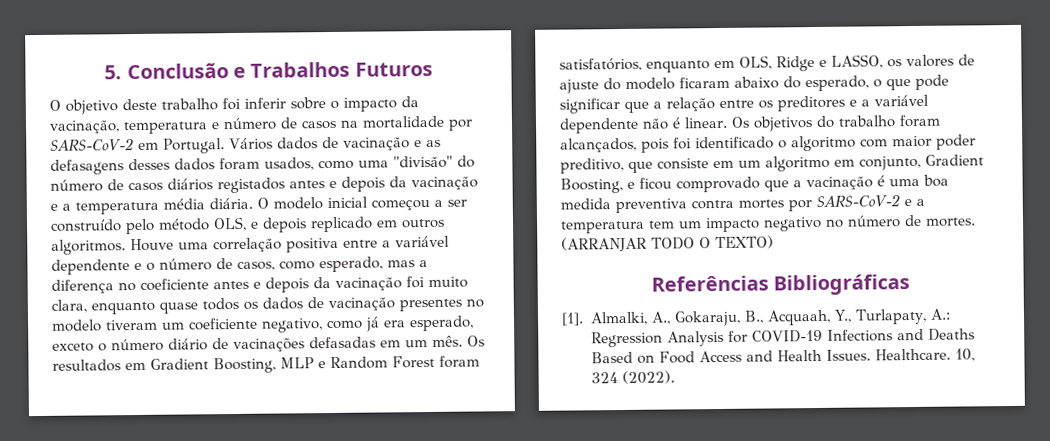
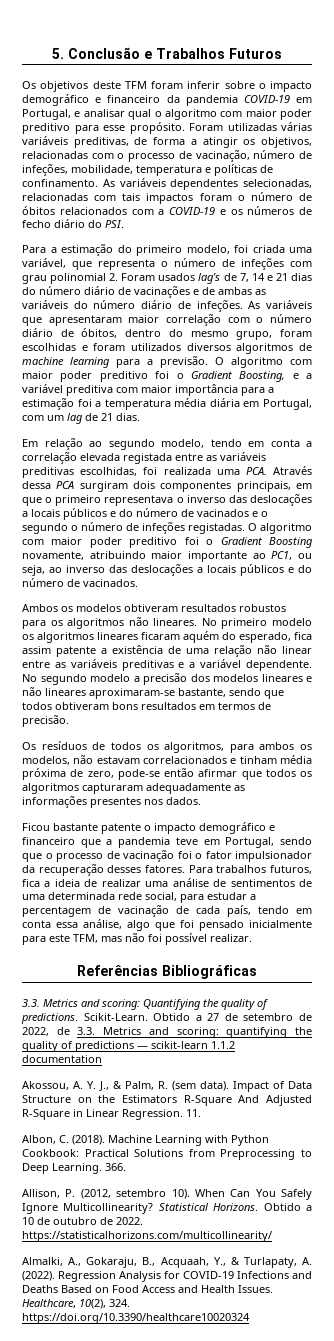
[49,96,419,115] [49,115,473,135] [50,136,441,154] [50,155,475,175] [50,176,478,194] [50,196,467,215] [50,216,445,235] [51,235,450,255] [51,256,428,275] [51,276,468,294] [51,297,484,315] [51,315,474,333] [52,335,485,353] [52,355,480,374] [559,54,975,73] [559,74,949,94] [559,94,929,114] [559,114,941,134] [560,136,774,153] O objetivo deste trabalho foi inferir sobre o impacto da vacinação, temperatura e número de casos na mortalidade por SARS-CoV-2 em Portugal. Vários dados de vacinação e as defasagens desses dados foram usados, como uma "divisão" do número de casos diários registados antes e depois da vacinação e a temperatura média diária. O modelo inicial começou a ser construído pelo método OLS, e depois replicado em outros algoritmos. Houve uma correlação positiva entre a variável dependente e o número de casos, como esperado, mas a diferença no coeficiente antes e depois da vacinação foi muito clara, enquanto quase todos os dados de vacinação presentes no modelo tiveram um coeficiente negativo, como já era esperado, exceto o número diário de vacinações defasadas em um mês. Os resultados em Gradient Boosting, MLP e Random Forest foram satisfatórios, enquanto em OLS, Ridge e LASSO, os valores de ajuste do modelo ficaram abaixo do esperado, o que pode significar que a relação entre os preditores e a variável dependente não é linear. Os objetivos do trabalho foram alcançados, pois foi identificado -> [22,81,312,92] [22,94,312,106] [22,109,152,120] Os objetivos deste TFM foram inferir sobre o impacto demográfico e financeiro da pandemia COVID-19 em Portugal, e analisar qual
[560,154,984,174] [560,174,949,194] [560,194,925,214] [561,214,976,234] [561,235,774,253] [650,274,911,296] [561,312,584,326] preditivo, que consiste em um algoritmo em conjunto, Gradient Boosting, e ficou comprovado que a vacinação é uma boa medida preventiva contra mortes por SARS-CoV-2 e a temperatura tem um impacto negativo no número de mortes. (ARRANJAR TODO O TEXTO) // Referências Bibliográficas // [1]. -> [22,122,312,134] [22,136,312,148] [22,150,312,162] [22,164,273,176] [22,178,312,190] [22,192,312,204] [22,206,312,215] [22,219,124,228] [22,244,312,256] [22,258,312,270] [22,273,312,284] [22,286,266,298] [22,300,312,312] [22,314,312,326] [22,328,312,340] [22,343,312,354] [22,356,312,368] [22,371,312,382] [22,384,274,396] [22,398,313,410] [22,413,140,424] [22,438,312,450] [22,452,266,464] [22,466,312,478] [22,481,312,492] [22,494,312,506] [22,508,268,520] [22,522,312,534] [22,537,313,548] [22,551,312,562] [22,564,312,576] [22,578,138,587] [22,604,286,612] [22,617,312,629] [22,631,312,643] [22,645,312,657] [22,659,312,671] [22,673,312,685] [22,687,284,699] [22,702,271,710] [22,715,69,727] [22,741,312,753] [22,755,312,765] [22,768,312,780] [22,783,245,794] [22,796,201,808] [22,822,275,834] [22,837,312,848] [22,850,312,862] [22,864,312,876] [22,878,313,887] [22,892,256,903] [22,905,312,917] [22,919,312,931] [22,933,252,945] [77,965,257,979] [22,999,268,1010] [21,1013,312,1024] [22,1027,312,1038] [22,1041,235,1052] [22,1055,102,1063] [22,1081,312,1092] [22,1095,312,1106] [22,1109,201,1120] [22,1135,269,1146] [22,1149,312,1160] [22,1163,126,1174] [22,1189,312,1200] [22,1203,312,1214] [22,1217,143,1225] [22,1231,272,1242] preditivo para esse propósito. Foram utilizadas várias variáveis preditivas, de forma a atingir os objetivos, relacionadas com o processo de vacinação, número de infeções, mobilidade, temperatura e políticas de confinamento. As variáveis dependentes selecionadas, relacionadas com tais impactos foram o número de óbitos relacionados com a COVID-19 e os números de fecho diário do PSI. // Para a estimação do primeiro modelo, foi criada uma variável, que representa o número de infeções com grau polinomial 2. Foram usados lag’s de 7, 14 e 21 dias do número diário de vacinações e de ambas as variáveis do número diário de infeções. As variáveis que apresentaram maior correlação com o número diário de óbitos, dentro do mesmo grupo, foram escolhidas e foram utilizados diversos algoritmos de machine learning para a previsão. O algoritmo com maior poder preditivo foi o Gradient Boosting, e a variável preditiva com maior importância para a estimação foi a temperatura média diária em Portugal, com um lag de 21 dias. // Em relação ao segundo modelo, tendo em conta a correlação elevada registada entre as variáveis preditivas escolhidas, foi realizada uma PCA. Através dessa PCA surgiram dois componentes principais, em que o primeiro representava o inverso das deslocações a locais públicos e do número de vacinados e o segundo o número de infeções registadas. O algoritmo com maior poder preditivo foi o Gradient Boosting novamente, atribuindo maior importante ao PC1, ou seja, ao inverso das deslocações a locais públicos e do número de vacinados. // Ambos os modelos obtiveram resultados robustos para os algoritmos não lineares. No primeiro modelo os algoritmos lineares ficaram aquém do esperado, fica assim patente a existência de uma relação não linear entre as variáveis preditivas e a variável dependente. No segundo modelo a precisão dos modelos lineares e não lineares aproximaram-se bastante, sendo que todos obtiveram bons resultados em termos de precisão. // Os resíduos de todos os algoritmos, para ambos os modelos, não estavam correlacionados e tinham média próxima de zero, pode-se então afirmar que todos os algoritmos capturaram adequadamente as informações presentes nos dados. // Ficou bastante patente o impacto demográfico e financeiro que a pandemia teve em Portugal, sendo que o processo de vacinação foi o fator impulsionador da recuperação desses fatores. Para trabalhos futuros, fica a ideia de realizar uma análise de sentimentos de uma determinada rede social, para estudar a percentagem de vacinação de cada país, tendo em conta essa análise, algo que foi pensado inicialmente para este TFM, mas não foi possível realizar. // Referências Bibliográficas // 3.3. Metrics and scoring: Quantifying the quality of predictions. Scikit-Learn. Obtido a 27 de setembro de 2022, de 3.3. Metrics and scoring: quantifying the quality of predictions — scikit-learn 1.1.2 documentation // Akossou, A. Y. J., & Palm, R. (sem data). Impact of Data Structure on the Estimators R-Square And Adjusted R-Square in Linear Regression. 11. // Albon, C. (2018). Machine Learning with Python Cookbook: Practical Solutions from Preprocessing to Deep Learning. 366. // Allison, P. (2012, setembro 10). When Can You Safely Ignore Multicollinearity? Statistical Horizons. Obtido a 10 de outubro de 2022. https://statisticalhorizons.com/multicollinearity/ //
[855,308,952,325] Turlapaty, A.: -> [230,1257,312,1268] [22,1271,55,1281] & Turlapaty, A. (2022).
[874,348,975,362] [590,370,675,385] Healthcare. 10, 324 (2022). -> [22,1299,130,1309] [22,1313,250,1324] Healthcare, 10(2), 324. https://doi.org/10.3390/healthcare10020324

